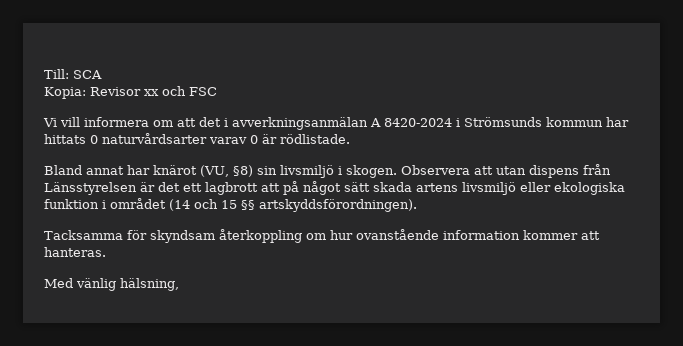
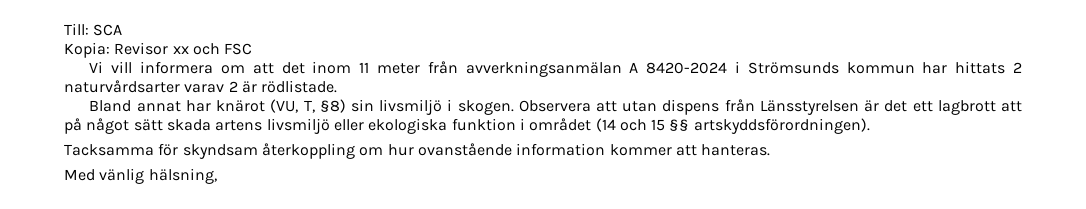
[224,118,228,127] i -> [312,61,458,74] inom 11 meter från
[90,135,98,144] 0 -> [1013,62,1023,73] 2
[250,135,258,144] 0 -> [228,81,238,92] 2
(229, 171) none -> [303,100,315,113] T,

